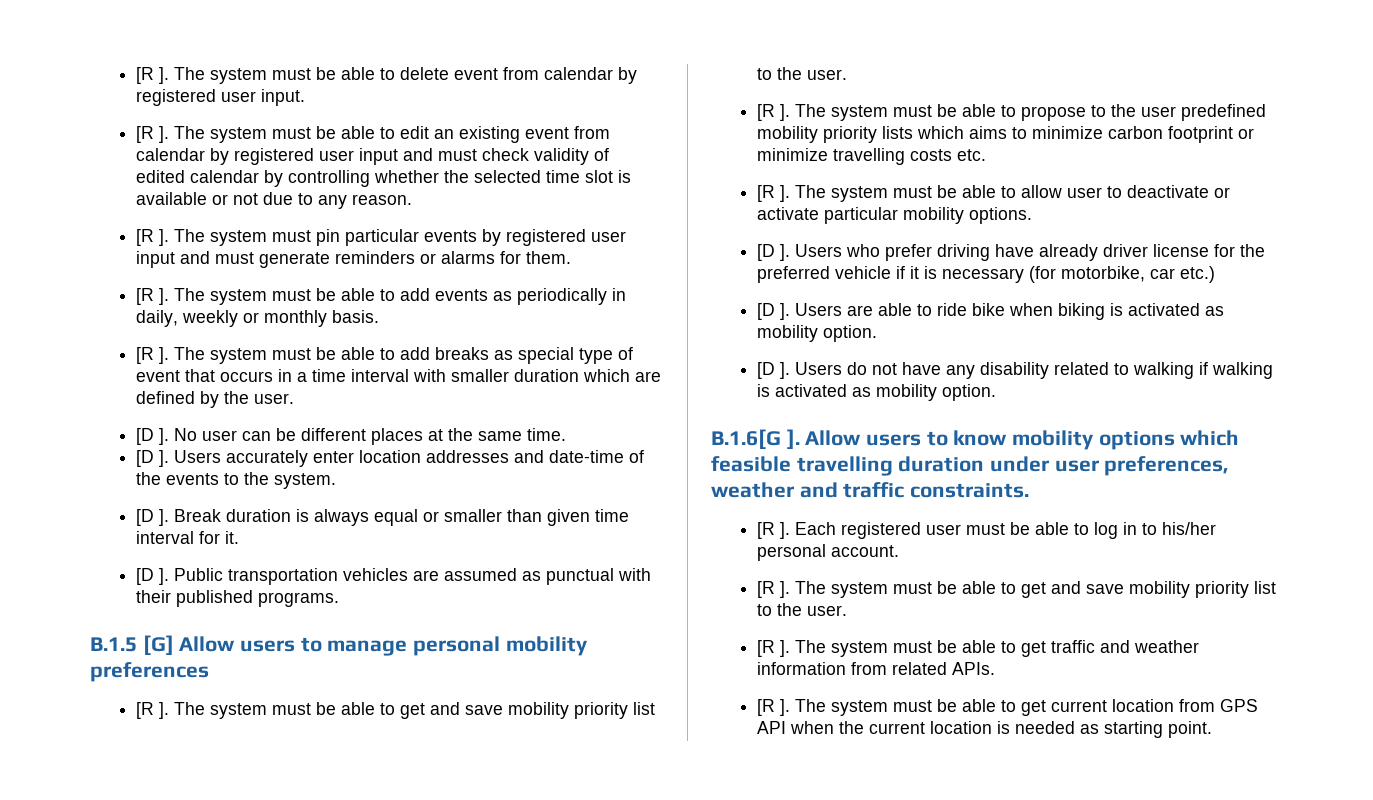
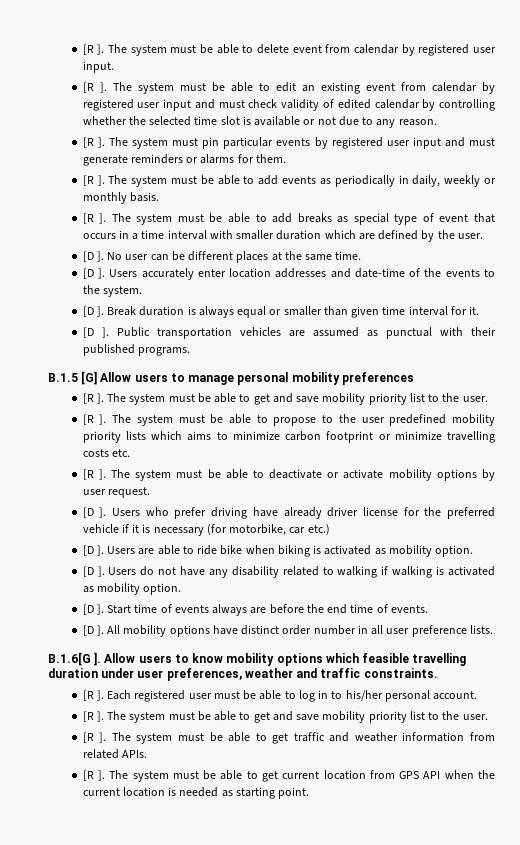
[1020,185,1230,198] [756,207,1032,224] allow user to deactivate or activate particular mobility options. -> [269,469,496,481] [82,487,150,498] deactivate or activate mobility options by user request.
(996, 392) none -> [82,604,428,616] [82,625,493,637] // [D ]. Start time of events always are before the end time of events. // [D ]. All mobility options have distinct order number in all user preference lists.

